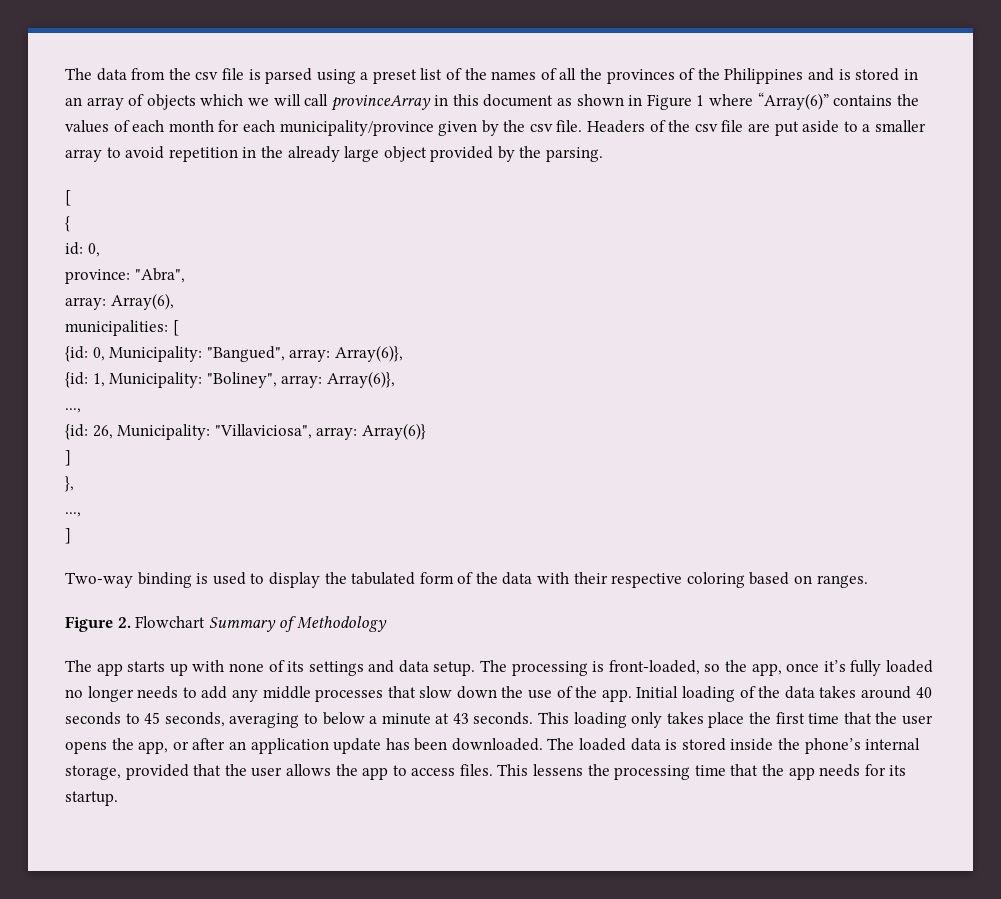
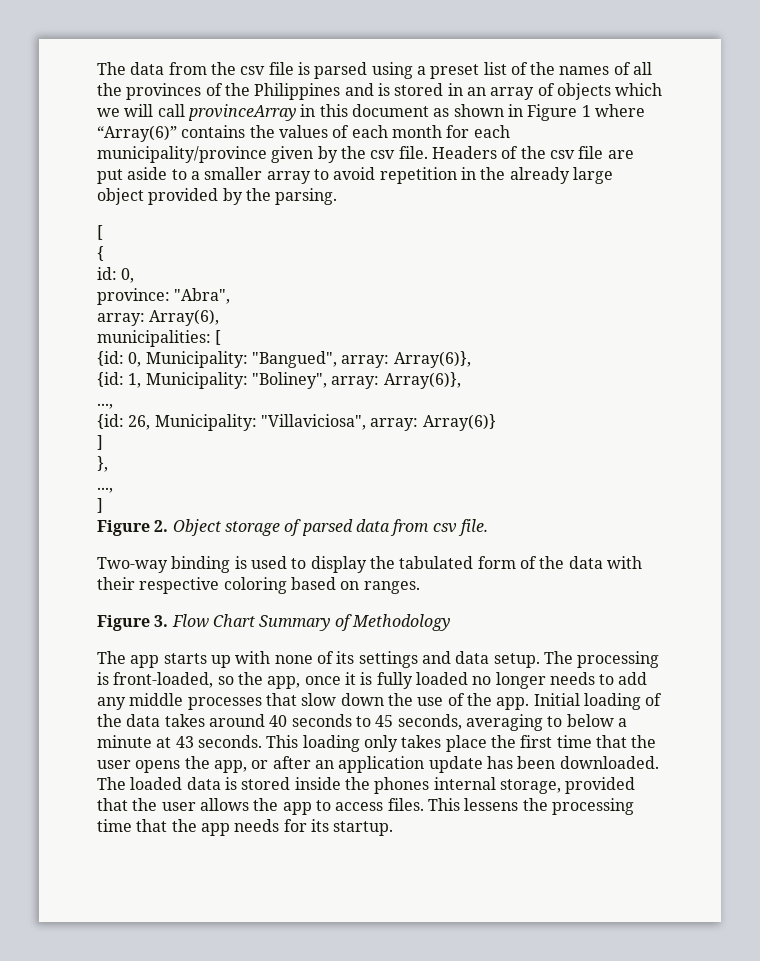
(71, 536) none -> [97,519,488,536] // Figure 2. Object storage of parsed data from csv file.
[117,616,206,628] 2. Flowchart -> [154,614,255,628] 3. Flow Chart
[823,660,846,672] it’s -> [344,672,373,685] it is
[804,738,861,754] phone’s -> [374,777,430,794] phones

